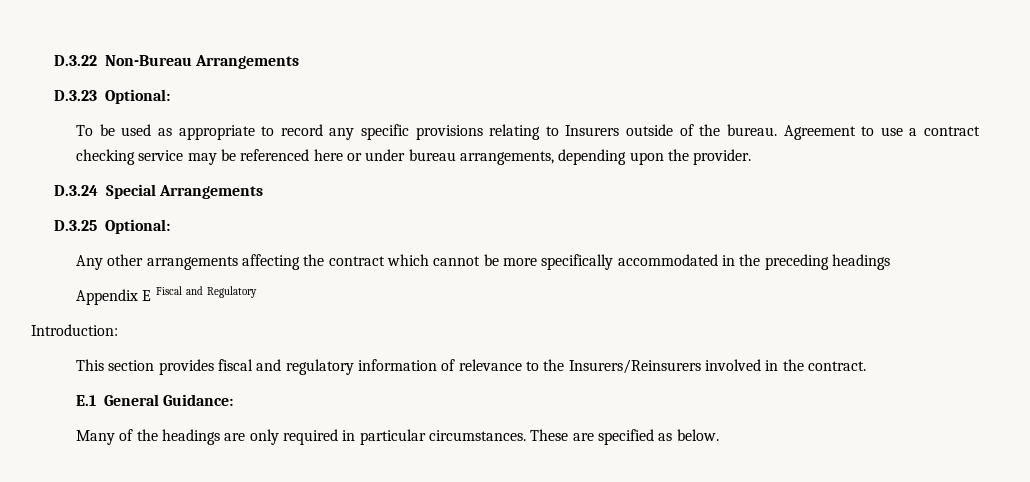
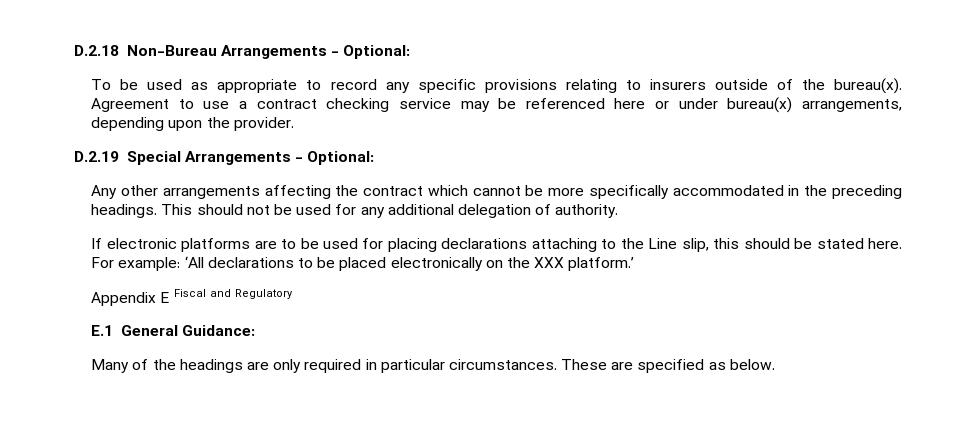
[53,55,97,66] D.3.22 -> [74,45,120,56] D.2.18
[53,90,97,101] // D.3.23 -> [331,51,340,56] -
[565,125,620,136] Insurers -> [649,79,706,90] insurers
[726,124,777,136] bureau. -> [834,78,903,94] bureau(x).
[408,149,456,161] bureau -> [727,97,793,113] bureau(x)
[53,185,98,196] D.3.24 -> [74,151,120,162] D.2.19
[53,220,97,231] // D.3.25 -> [295,157,304,162] -
[831,254,890,270] headings -> [91,204,619,218] [91,238,902,252] [91,256,635,271] headings. This should not be used for any additional delegation of authority. // If electronic platforms are to be used for placing declarations attaching to the Line slip, this should be stated here. For example: ‘All declarations to be placed electronically on the XXX platform.’
[31,324,118,336] [76,359,866,375] // Introduction: // This section provides fiscal and regulatory information of relevance to the Insurers/Reinsurers involved in the contract. -> (293, 294) none

